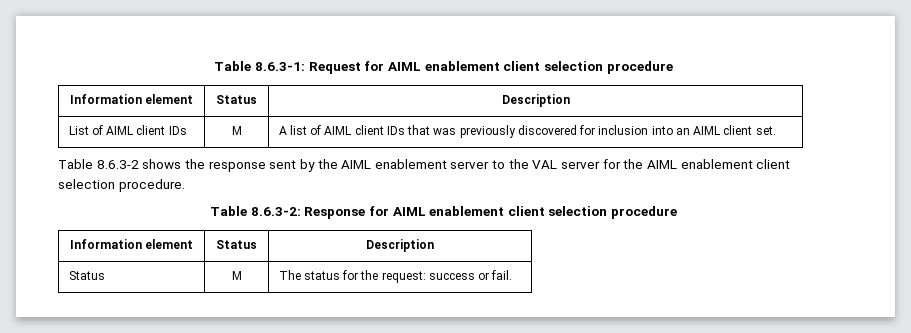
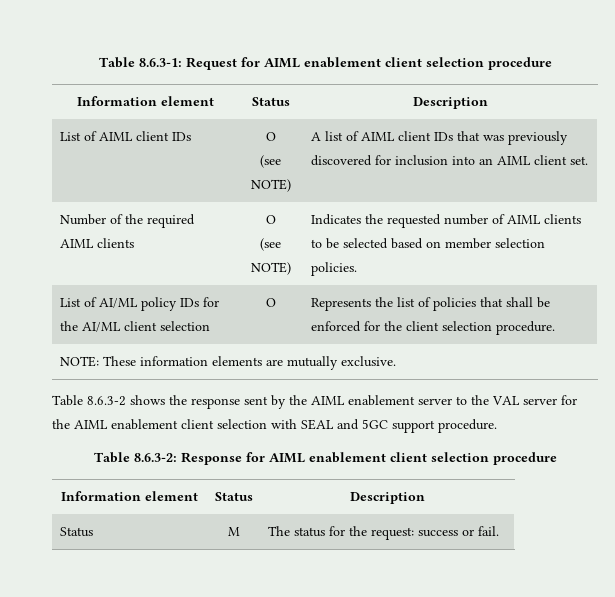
[231,126,242,135] M -> [265,132,276,141] [260,155,281,168] [250,179,291,192] O // (see NOTE)
(776, 130) none -> [59,214,195,228] [59,238,134,248] [265,215,276,224] [260,238,281,251] [250,262,291,275] [310,214,581,228] [310,238,545,249] [310,262,357,276] [59,297,219,311] [59,321,210,332] [265,298,276,307] [310,297,550,311] [310,321,555,335] [59,356,396,370] // Number of the required AIML clients | O // (see NOTE) | Indicates the requested number of AIML clients to be selected based on member selection policies. // List of AI/ML policy IDs for the AI/ML client selection | O | Represents the list of policies that shall be enforced for the client selection procedure. // NOTE: These information elements are mutually exclusive.
(115, 184) none -> [271,419,435,433] with SEAL and 5GC support

